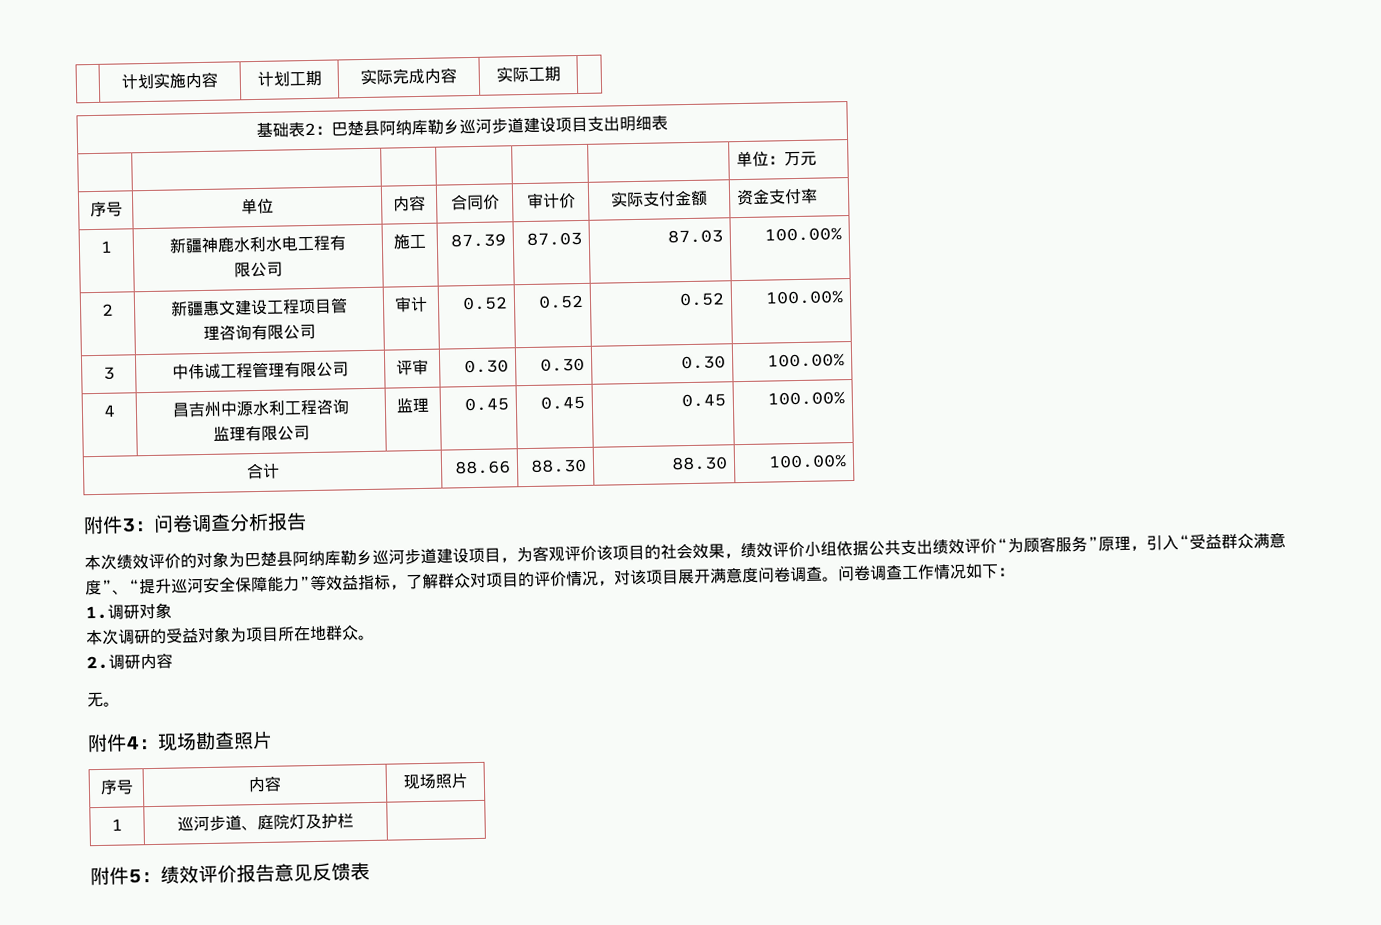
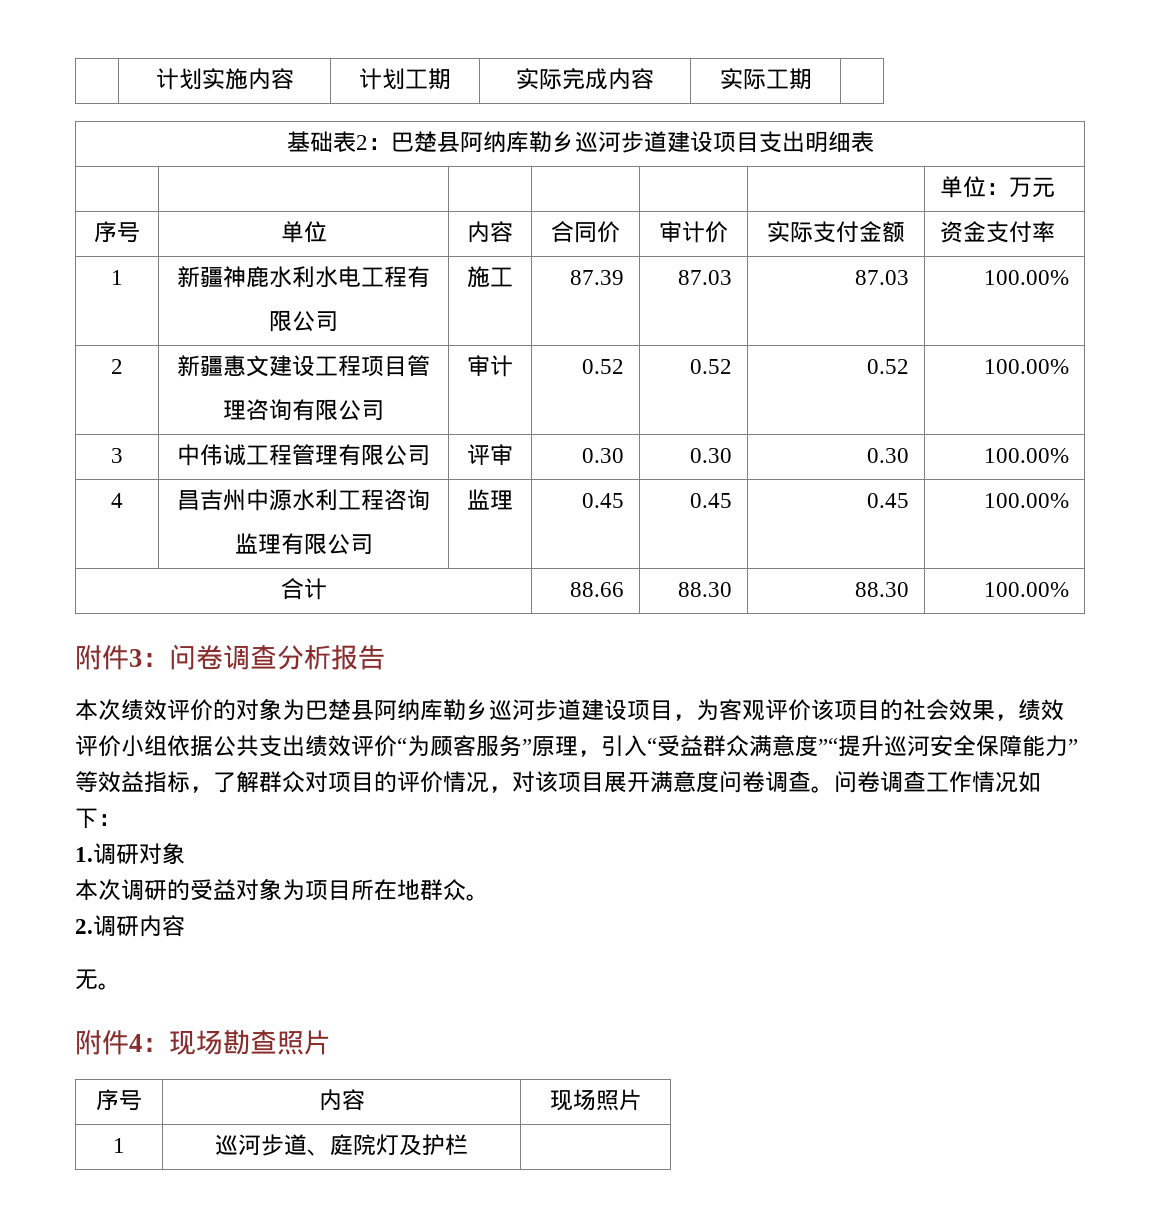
[101,579,140,595] ”、“ -> [818,738,838,754] ”“
[90,862,370,886] // 附件5：绩效评价报告意见反馈表 -> (468, 1145) none

